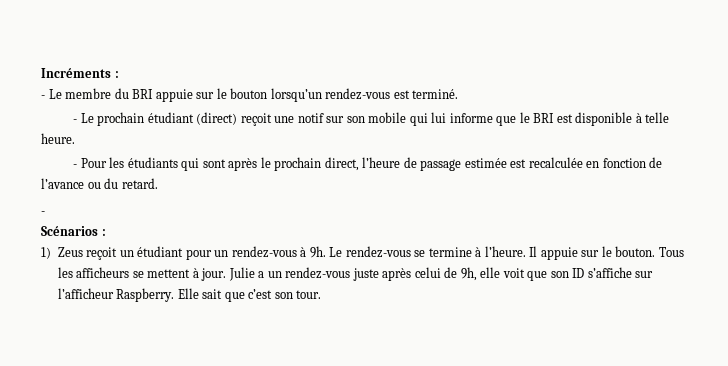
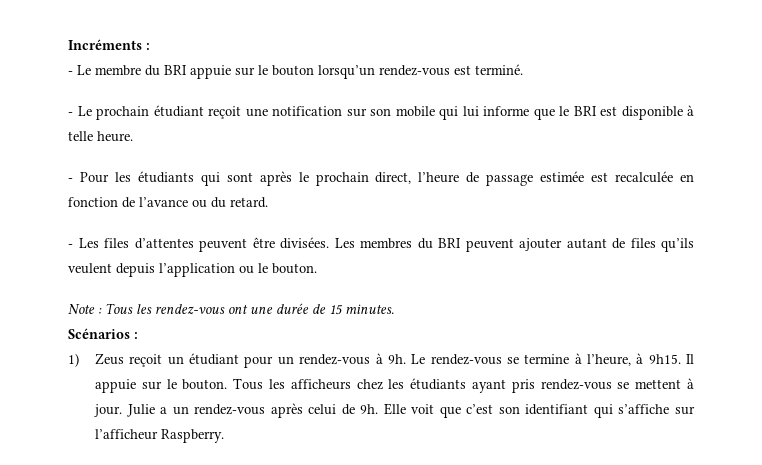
[196,112,238,125] (direct) -> (204, 111) none
[297,113,324,123] notif -> [272,106,342,116] notification
(45, 213) none -> [78,237,694,252] [68,263,317,277] [68,303,394,315] Les files d’attentes peuvent être divisées. Les membres du BRI peuvent ajouter autant de files qu’ils veulent depuis l’application ou le bouton. // Note : Tous les rendez-vous ont une durée de 15 minutes.
[484,246,526,257] l’heure. -> [586,353,681,366] l’heure, à 9h15.
(130, 272) none -> [356,378,612,393] chez les étudiants ayant pris rendez-vous
[352,268,379,281] juste -> (266, 409) none
[460,267,654,281] [57,288,322,302] 9h, elle voit que son ID s’affiche sur l’afficheur Raspberry. Elle sait que c’est son tour. -> [360,403,695,418] [95,429,225,443] 9h. Elle voit que c’est son identifiant qui s’affiche sur l’afficheur Raspberry.

